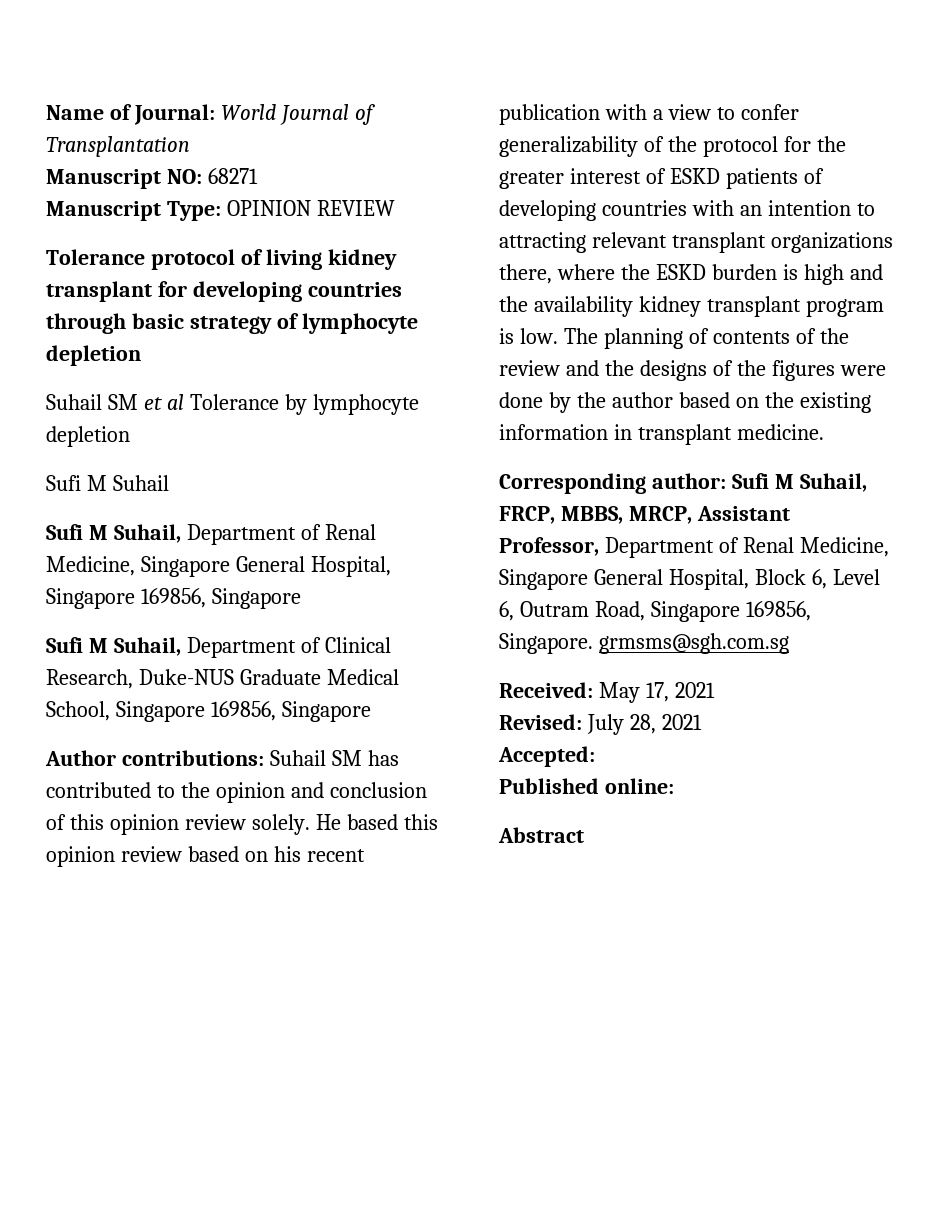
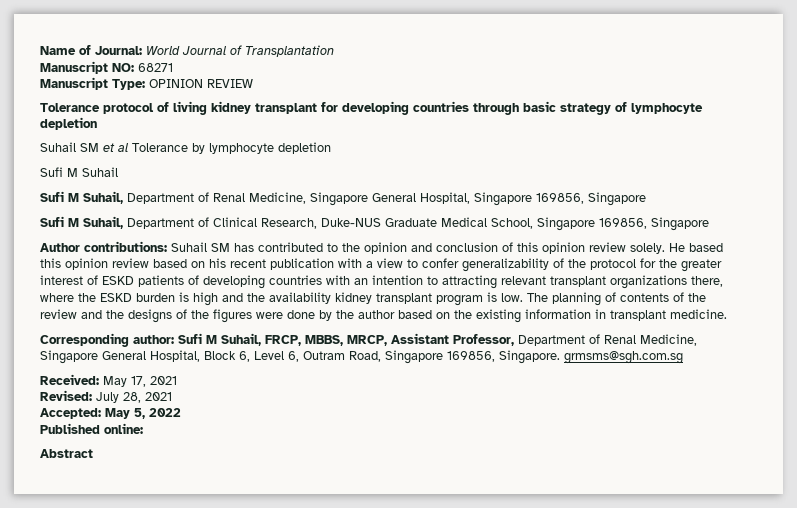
(595, 756) none -> [105,408,181,419] May 5, 2022

